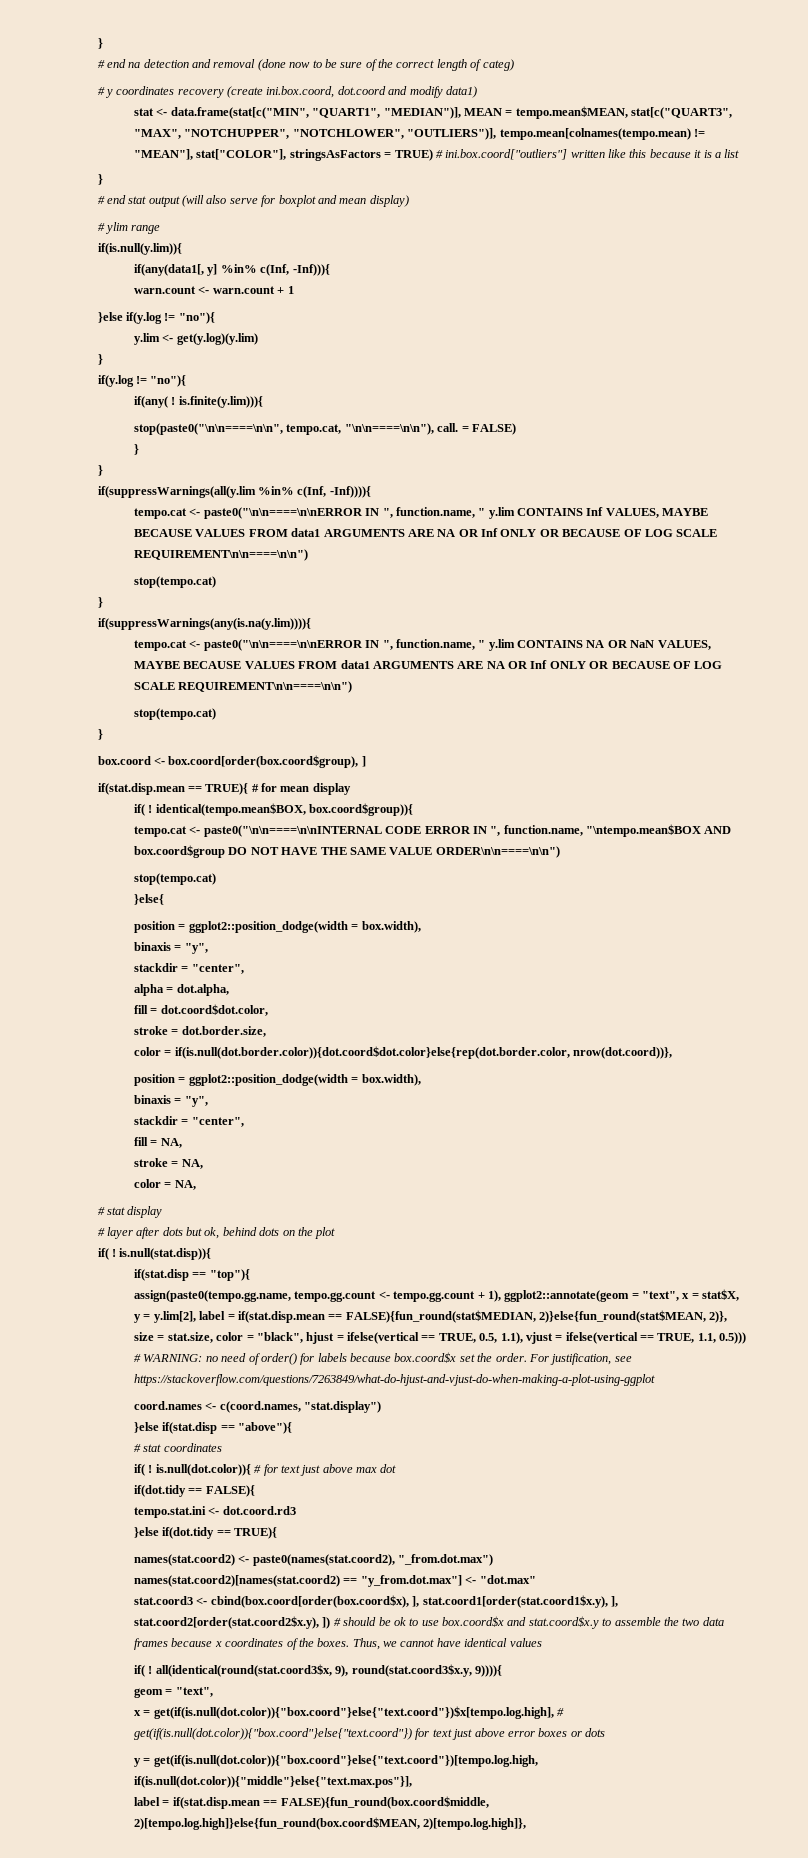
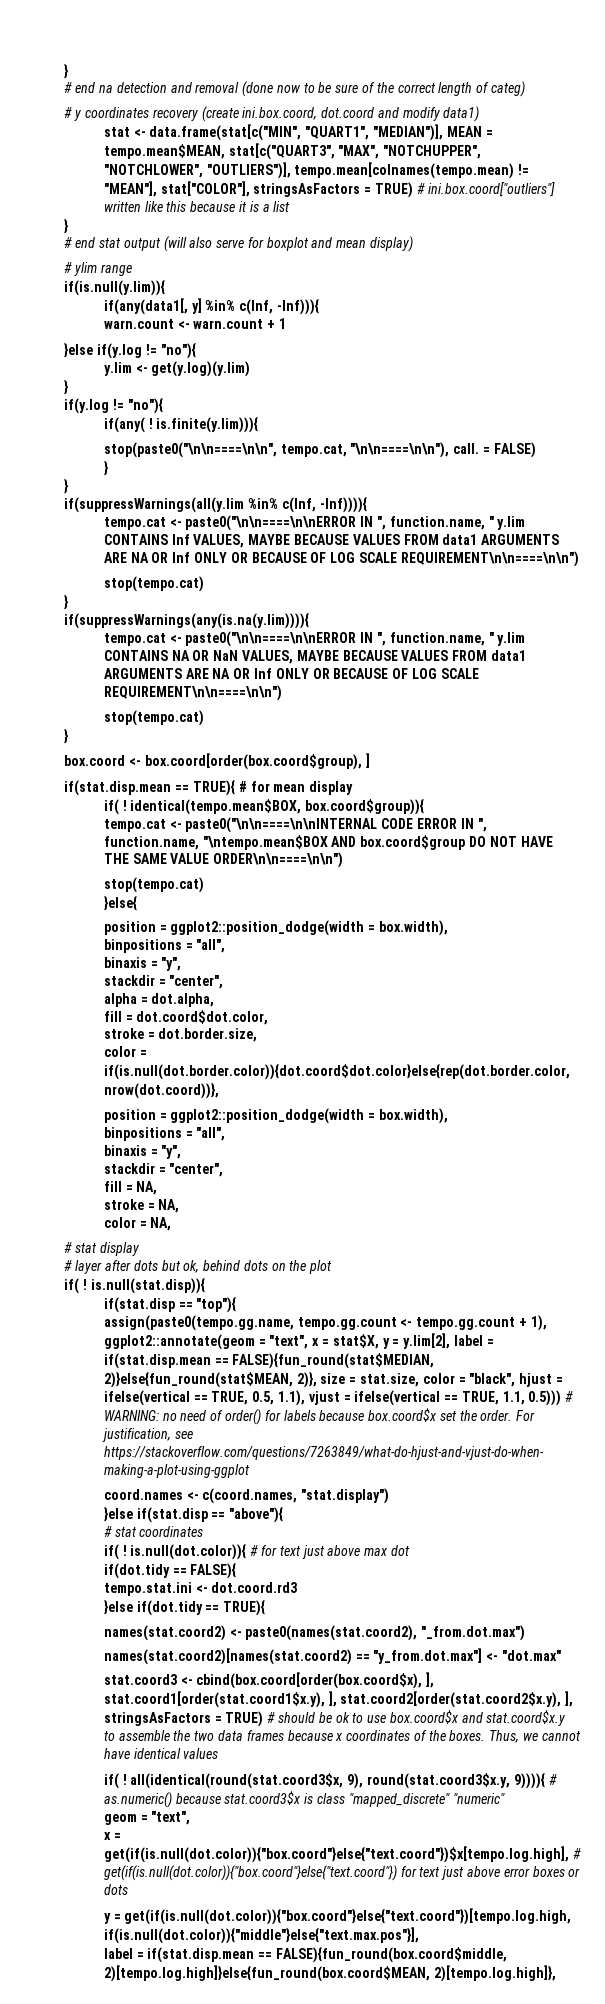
(421, 927) none -> [103,939,226,953] // binpositions = "all",
(421, 1080) none -> [103,1127,226,1141] // binpositions = "all",
[322,1617,331,1629] ]) -> [565,1691,574,1707] [103,1711,264,1727] ], stringsAsFactors = TRUE)
(502, 1671) none -> [548,1774,557,1785] [103,1791,505,1808] # as.numeric() because stat.coord3$x is class "mapped_discrete" "numeric"

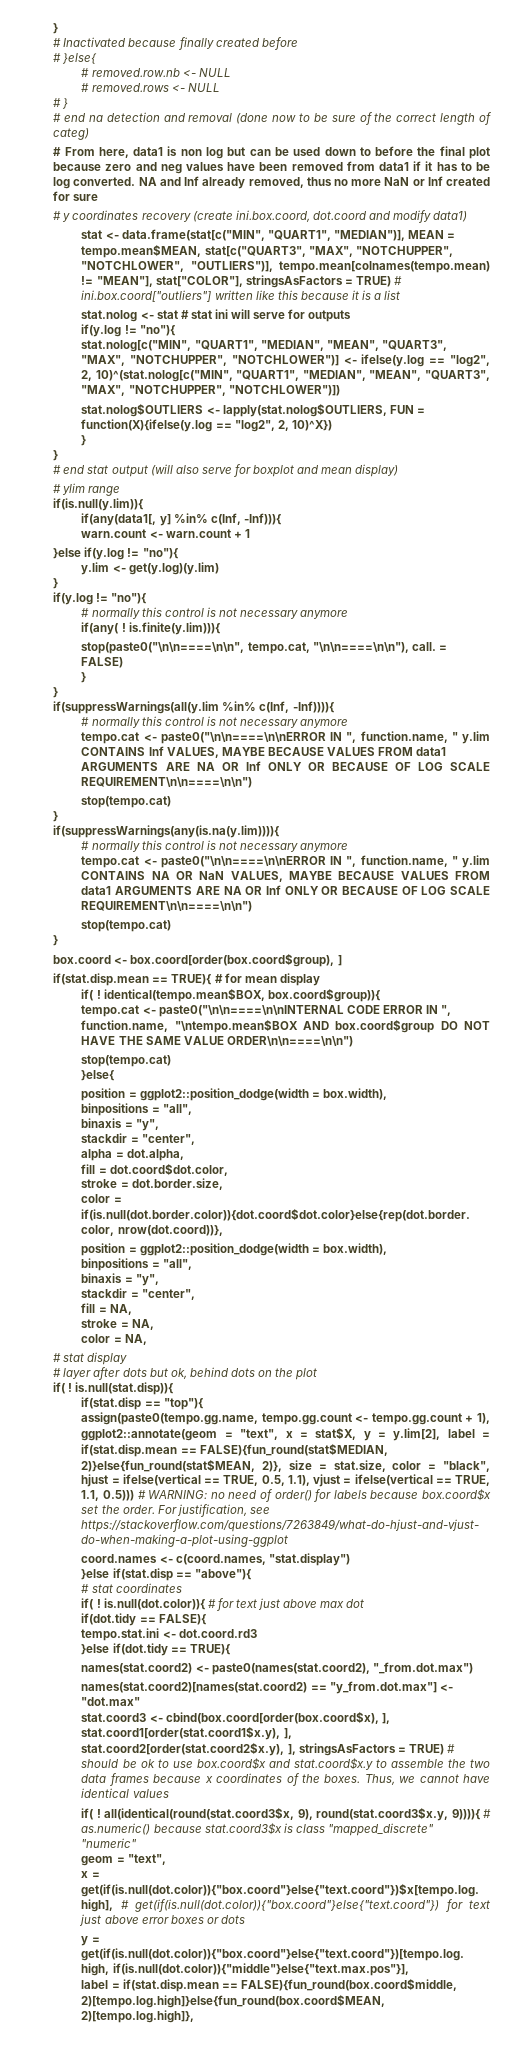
[64,63,69,79] } -> [53,23,59,34] [53,37,298,50] [53,53,98,64] [81,68,231,77] [81,83,220,92] [53,98,69,109] } // # Inactivated because finally created before // # }else{ // # removed.row.nb <- NULL // # removed.rows <- NULL // # }
(525, 89) none -> [53,146,490,159] [53,161,490,174] [53,176,490,189] [53,191,99,201] // # From here, data1 is non log but can be used down to before the final plot because zero and neg values have been removed from data1 if it has to be log converted. NA and Inf already removed, thus no more NaN or Inf created for sure
(291, 206) none -> [81,309,352,322] [81,324,175,337] [81,340,447,352] [81,354,491,367] [81,370,490,382] [81,385,340,396] [81,403,425,417] [81,419,332,432] [81,435,87,446] // stat.nolog <- stat # stat ini will serve for outputs // if(y.log != "no"){ // stat.nolog[c("MIN", "QUART1", "MEDIAN", "MEAN", "QUART3", "MAX", "NOTCHUPPER", "NOTCHLOWER")] <- ifelse(y.log == "log2", 2, 10)^(stat.nolog[c("MIN", "QUART1", "MEDIAN", "MEAN", "QUART3", "MAX", "NOTCHUPPER", "NOTCHLOWER")]) // stat.nolog$OUTLIERS <- lapply(stat.nolog$OUTLIERS, FUN = function(X){ifelse(y.log == "log2", 2, 10)^X}) // }
(164, 405) none -> [81,607,349,619] // # normally this control is not necessary anymore
(367, 504) none -> [81,716,349,728] // # normally this control is not necessary anymore
(310, 620) none -> [81,840,349,852] // # normally this control is not necessary anymore

